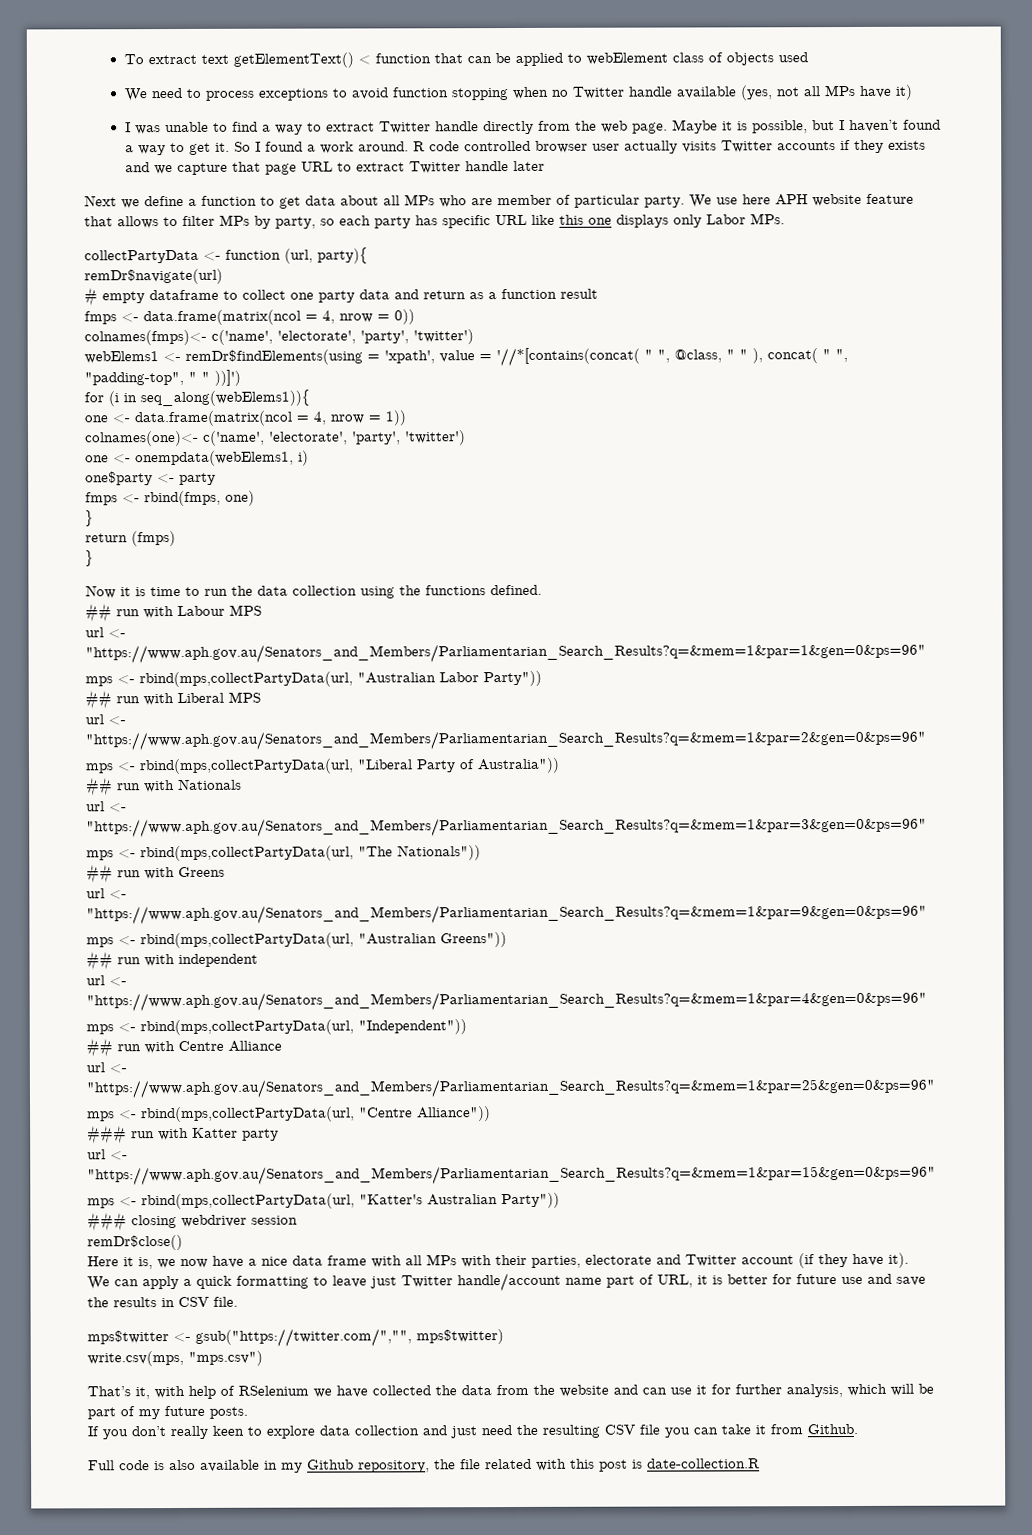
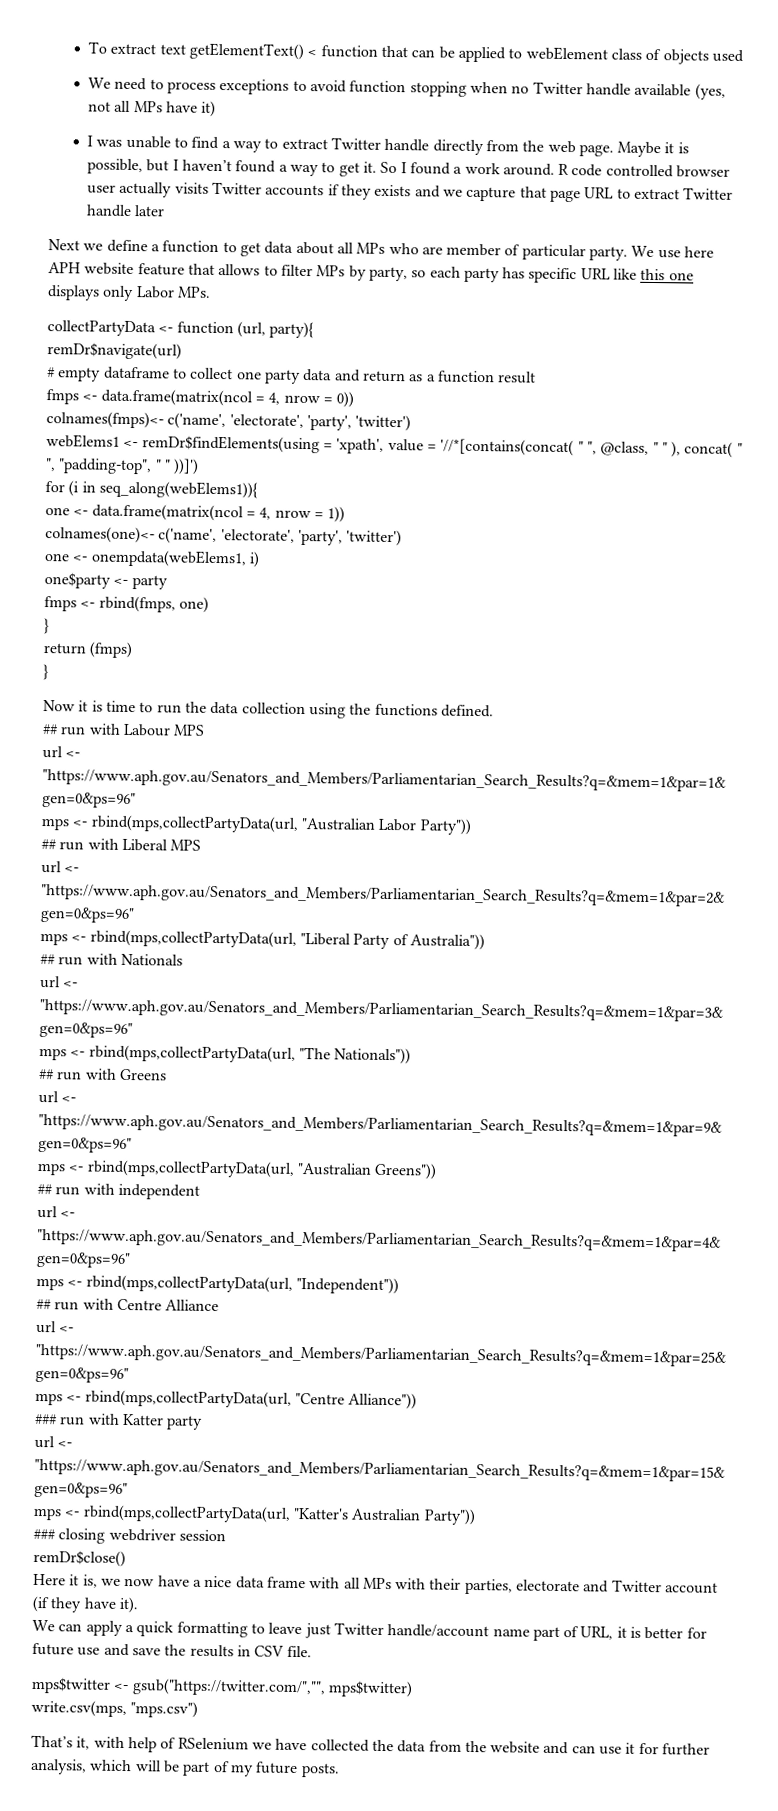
[87,1423,858,1440] [88,1458,760,1473] // If you don’t really keen to explore data collection and just need the resulting CSV file you can take it from Github. // Full code is also available in my Github repository, the file related with this post is date-collection.R -> (340, 1770) none

